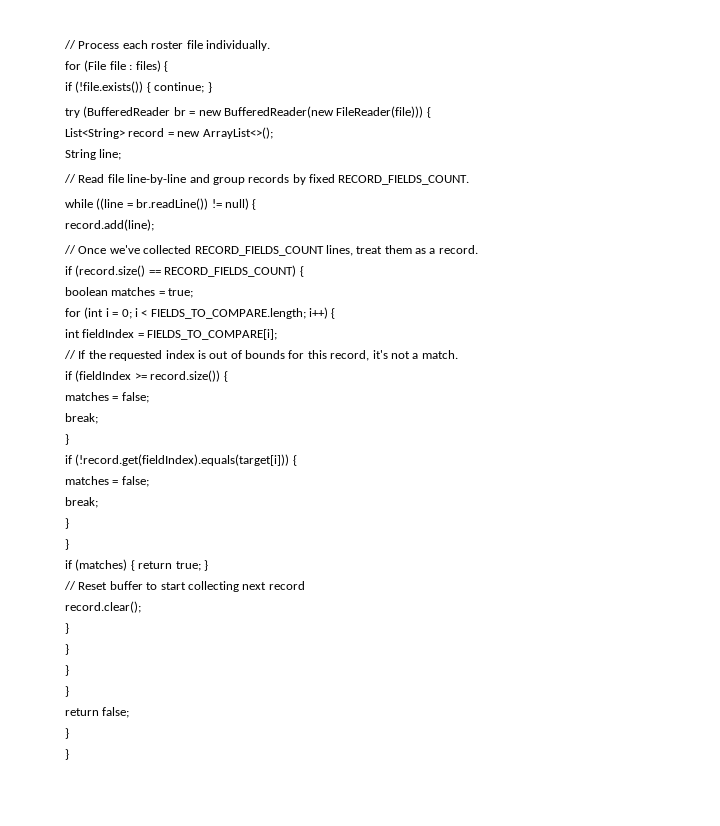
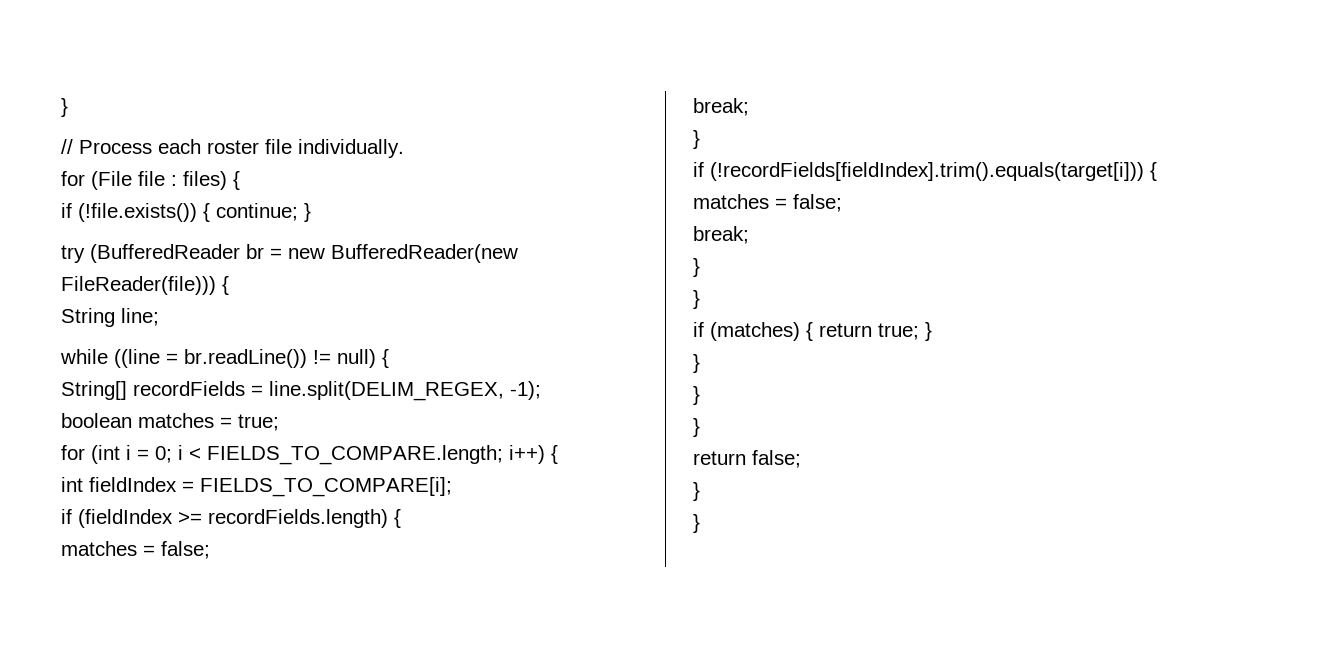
(64, 44) none -> [61,98,68,117] } //
[65,127,273,139] [65,149,122,160] [64,174,470,185] List<String> record = new ArrayList<>(); // String line; // // Read file line-by-line and group records by fixed RECORD_FIELDS_COUNT. -> [61,308,159,327] String line;
[65,219,154,231] [64,245,478,256] [65,265,304,277] record.add(line); // // Once we've collected RECORD_FIELDS_COUNT lines, treat them as a record. // if (record.size() == RECORD_FIELDS_COUNT) { -> [61,381,541,401] String[] recordFields = line.split(DELIM_REGEX, -1);
[64,350,458,361] // // If the requested index is out of bounds for this record, it's not a match. -> (452, 487) none
[150,370,221,382] record.size()) -> [208,509,388,528] recordFields.length)
[75,454,290,466] (!record.get(fieldIndex).equals(target[i])) -> [710,162,1144,181] (!recordFields[fieldIndex].trim().equals(target[i]))
[64,581,305,592] [65,601,141,613] [65,623,69,634] // // Reset buffer to start collecting next record // record.clear(); // } -> (932, 331) none

